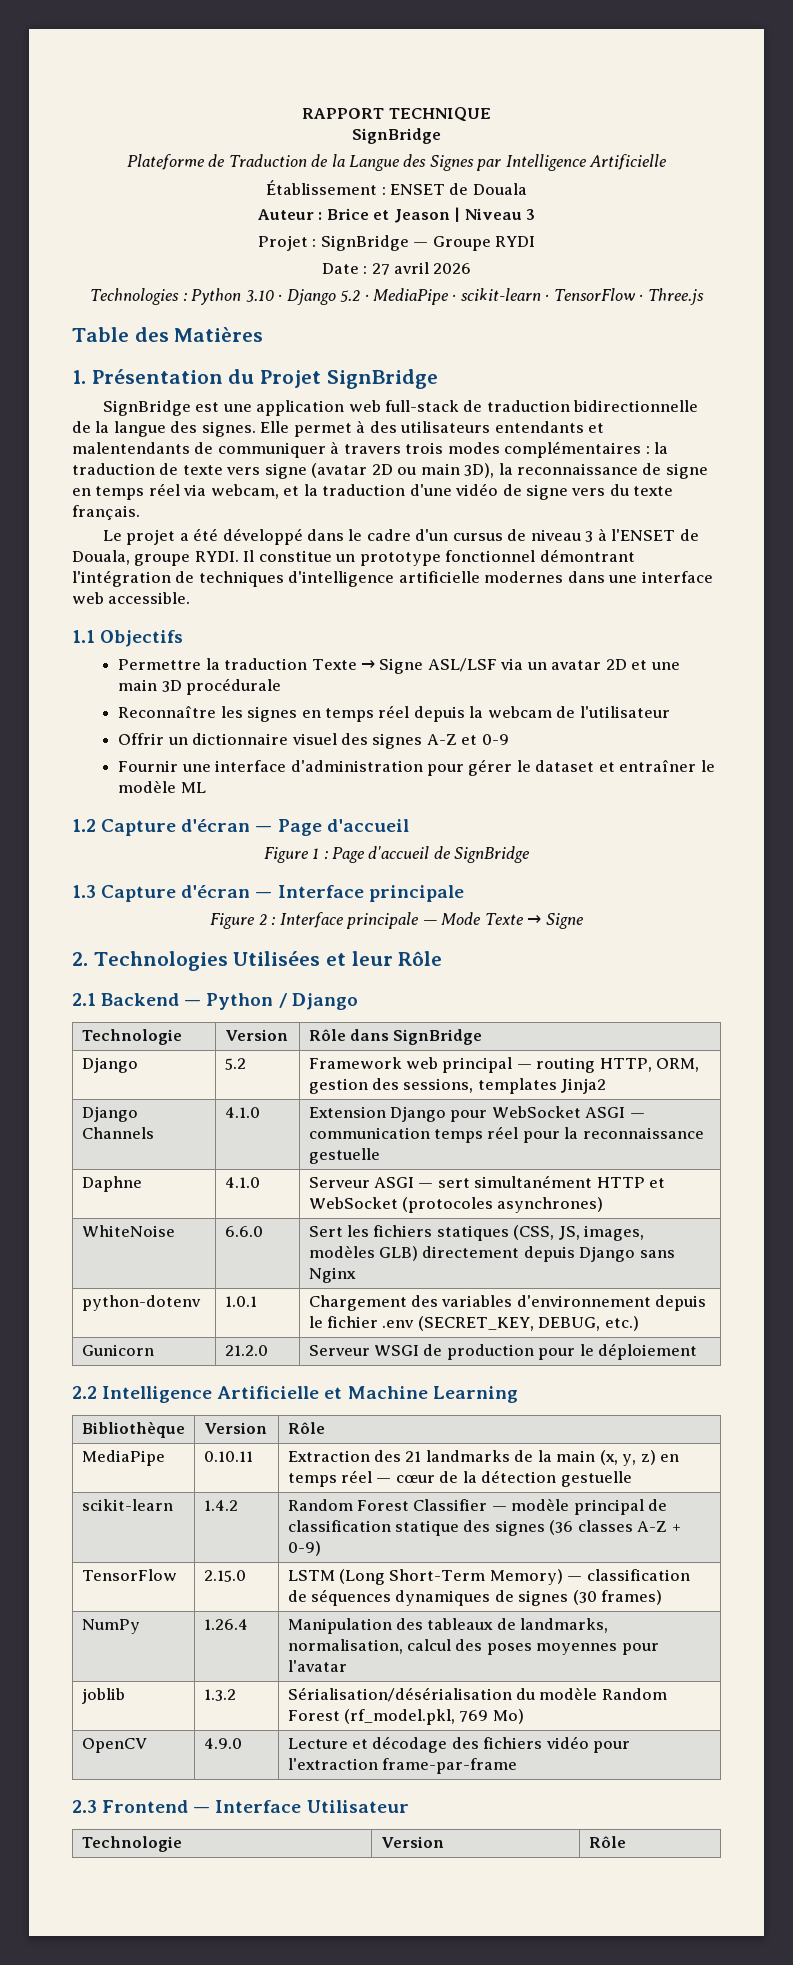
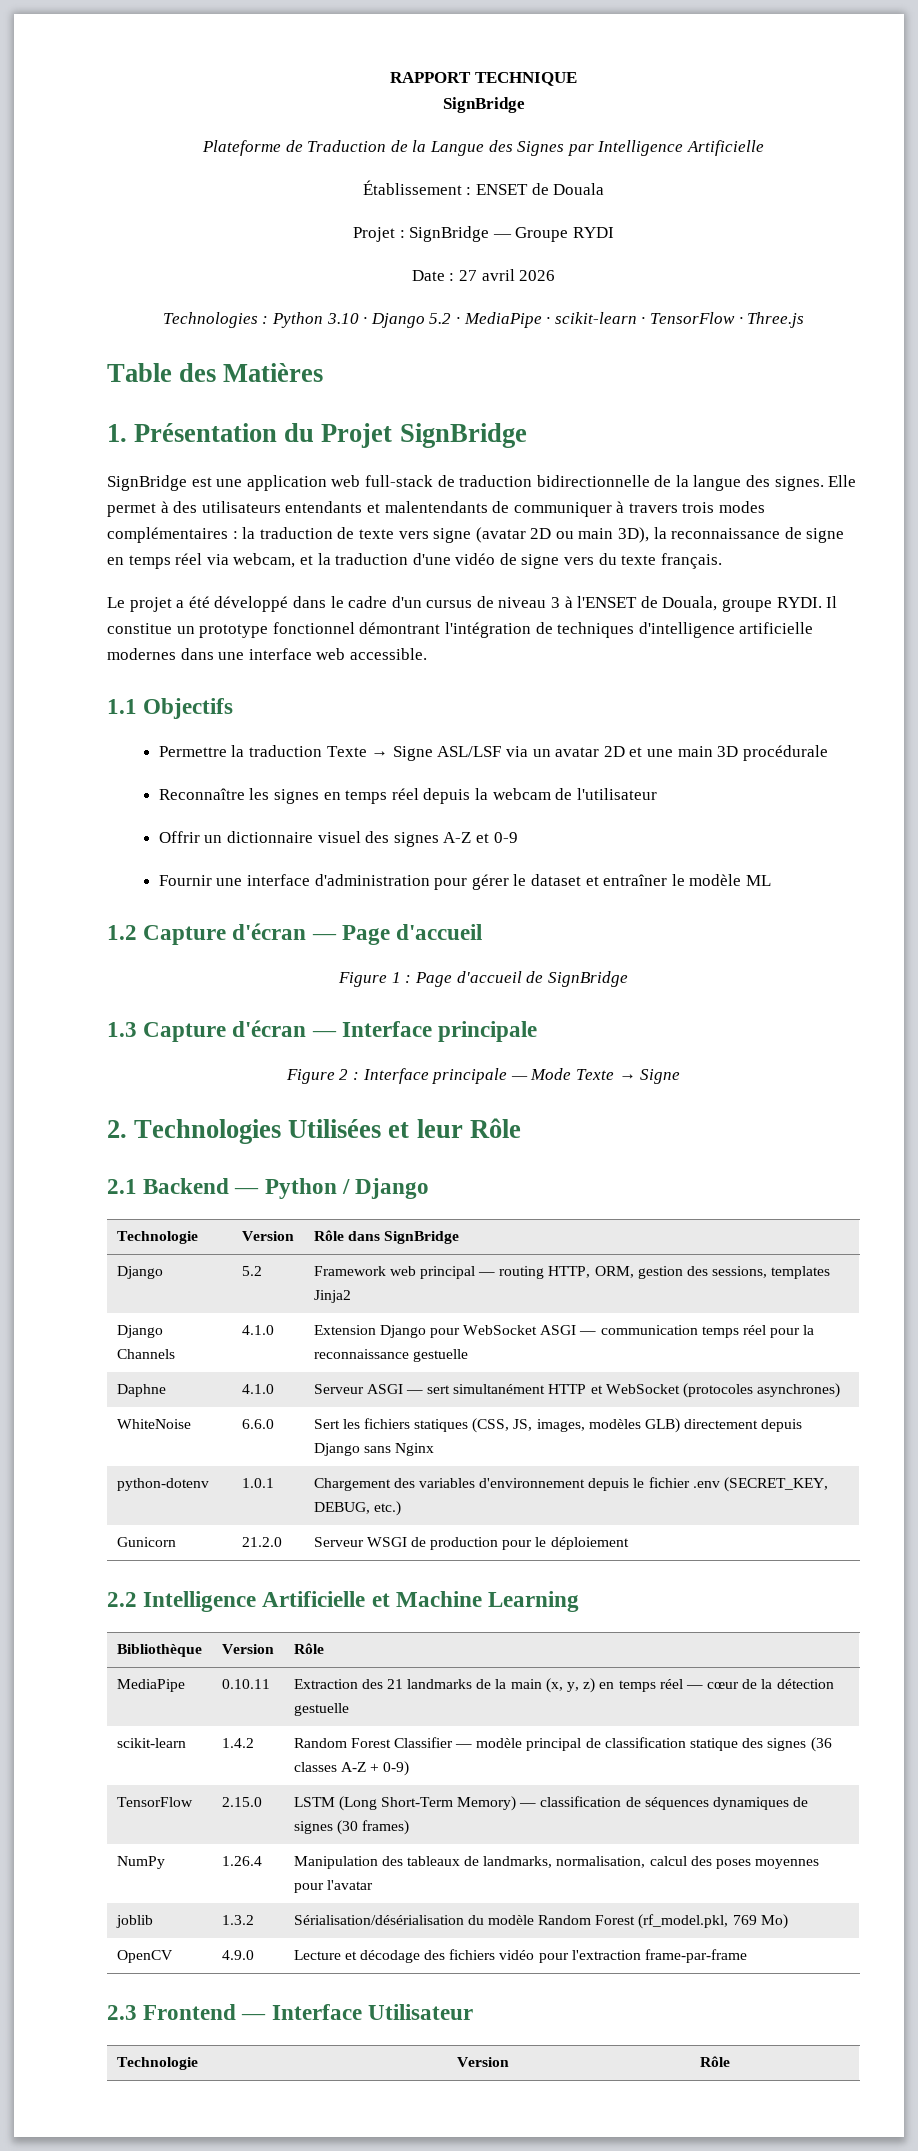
[257,207,536,223] // Auteur : Brice et Jeason | Niveau 3 -> (605, 189) none

